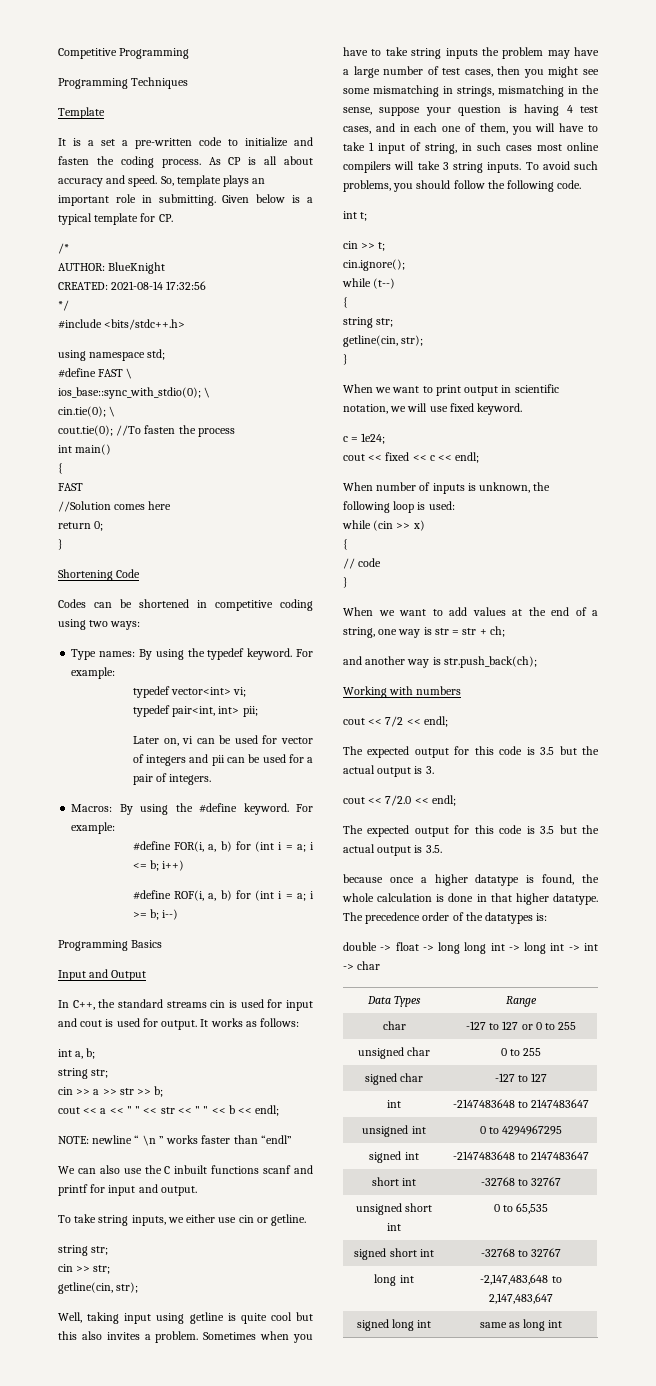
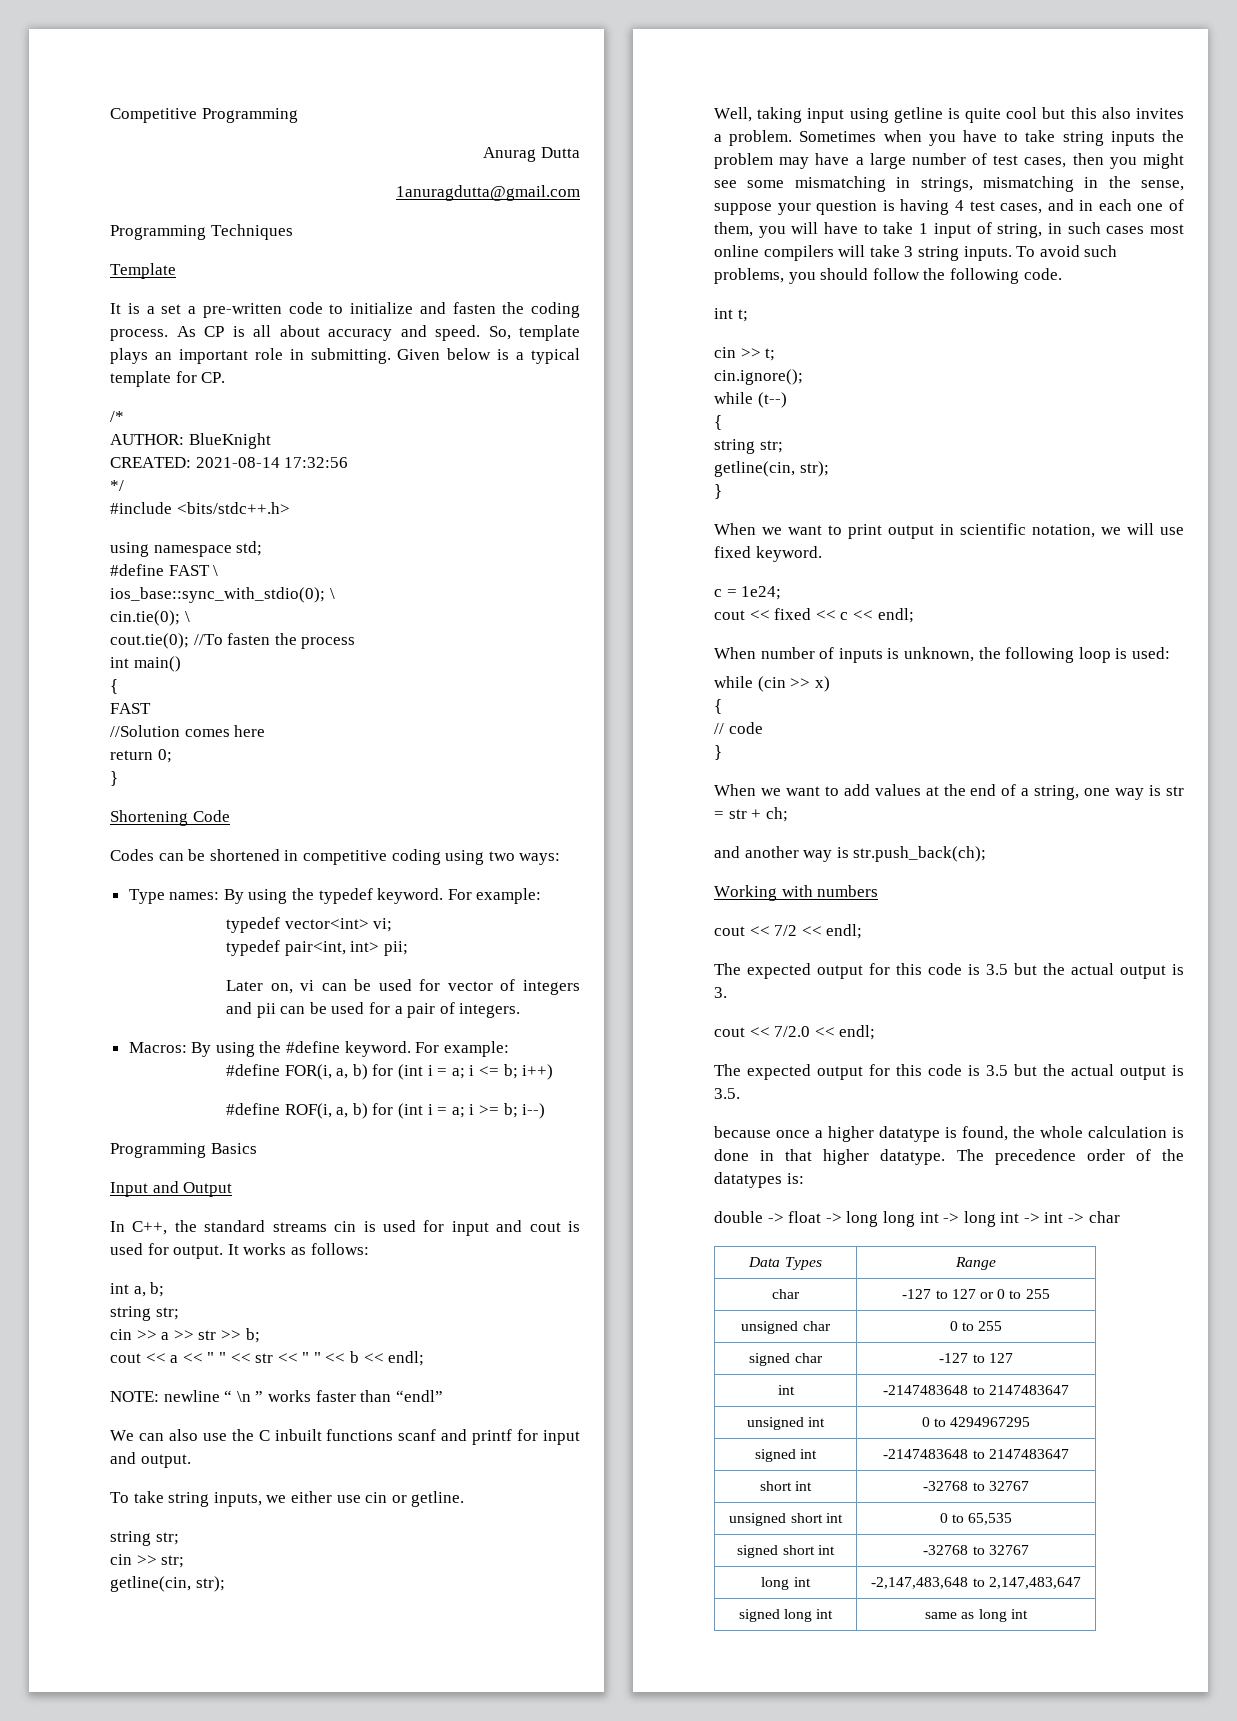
(190, 53) none -> [483,147,580,162] [396,185,580,201] // Anurag Dutta // 1anuragdutta@gmail.com

